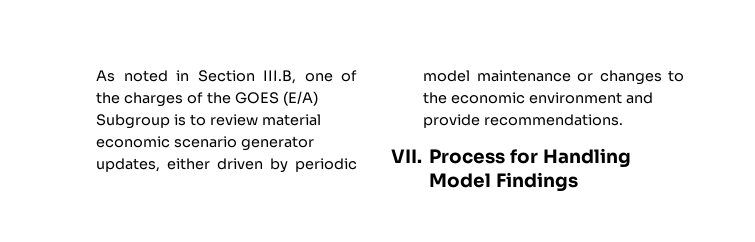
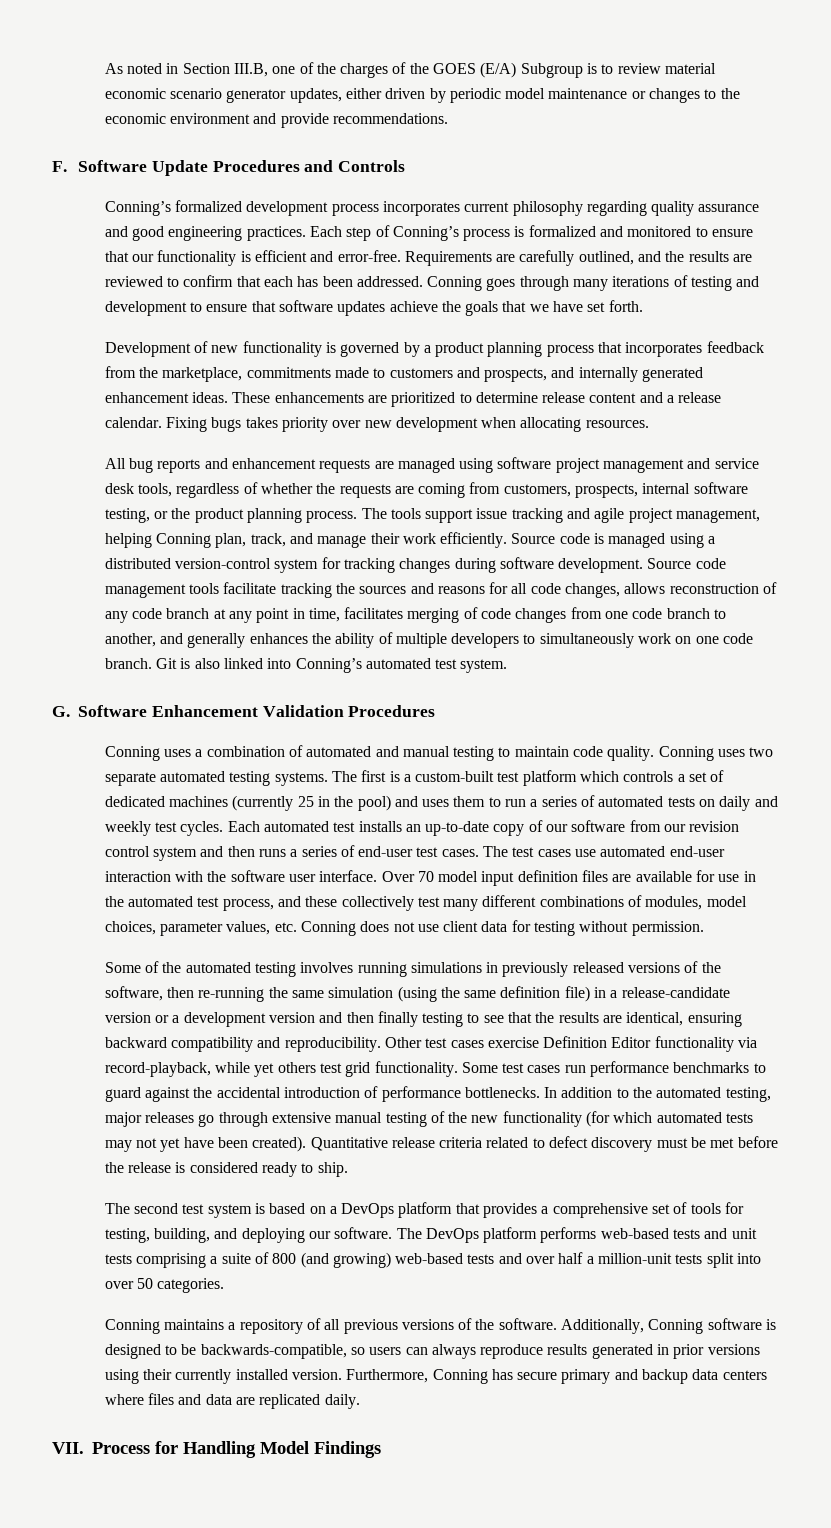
(623, 120) none -> [52,160,406,176] [104,200,760,216] [104,225,754,241] [104,250,753,266] [104,275,760,291] [104,300,643,316] [104,341,764,357] [104,366,704,382] [104,392,722,407] [104,417,649,432] [104,457,759,473] [104,482,748,498] [104,508,761,523] [104,532,716,548] [104,557,726,573] [104,582,778,598] [104,607,727,623] [104,632,754,648] [104,658,508,673] [52,705,436,717] [104,745,774,761] [104,770,725,786] [104,795,778,811] [104,820,740,836] [104,845,725,861] [104,870,756,886] [104,895,747,911] [104,920,704,936] [104,961,721,977] [104,986,730,1002] [104,1011,742,1027] [104,1036,758,1052] [104,1061,766,1077] [104,1086,771,1102] [104,1111,754,1127] [104,1136,778,1152] [104,1162,348,1177] [104,1202,745,1218] [104,1227,757,1243] [104,1252,762,1268] [104,1278,225,1293] [104,1318,777,1334] [104,1344,760,1359] [104,1369,767,1384] [104,1393,360,1409] // F. Software Update Procedures and Controls // Conning’s formalized development process incorporates current philosophy regarding quality assurance and good engineering practices. Each step of Conning’s process is formalized and monitored to ensure that our functionality is efficient and error-free. Requirements are carefully outlined, and the results are reviewed to confirm that each has been addressed. Conning goes through many iterations of testing and development to ensure that software updates achieve the goals that we have set forth. // Development of new functionality is governed by a product planning process that incorporates feedback from the marketplace, commitments made to customers and prospects, and internally generated enhancement ideas. These enhancements are prioritized to determine release content and a release calendar. Fixing bugs takes priority over new development when allocating resources. // All bug reports and enhancement requests are managed using software project management and service desk tools, regardless of whether the requests are coming from customers, prospects, internal software testing, or the product planning process. The tools support issue tracking and agile project management, helping Conning plan, track, and manage their work efficiently. Source code is managed using a distributed version-control system for tracking changes during software development. Source code management tools facilitate tracking the sources and reasons for all code changes, allows reconstruction of any code branch at any point in time, facilitates merging of code changes from one code branch to another, and generally enhances the ability of multiple developers to simultaneously work on one code branch. Git is also linked into Conning’s automated test system. // G. Software Enhancement Validation Procedures // Conning uses a combination of automated and manual testing to maintain code quality. Conning uses two separate automated testing systems. The first is a custom-built test platform which controls a set of dedicated machines (currently 25 in the pool) and uses them to run a series of automated tests on daily and weekly test cycles. Each automated test installs an up-to-date copy of our software from our revision control system and then runs a series of end-user test cases. The test cases use automated end-user interaction with the software user interface. Over 70 model input definition files are available for use in the automated test process, and these collectively test many different combinations of modules, model choices, parameter values, etc. Conning does not use client data for testing without permission. // Some of the automated testing involves running simulations in previously released versions of the software, then re-running the same simulation (using the same definition file) in a release-candidate version or a development version and then finally testing to see that the results are identical, ensuring backward compatibility and reproducibility. Other test cases exercise Definition Editor functionality via record-playback, while yet others test grid functionality. Some test cases run performance benchmarks to guard against the accidental introduction of performance bottlenecks. In addition to the automated testing, major releases go through extensive manual testing of the new functionality (for which automated tests may not yet have been created). Quantitative release criteria related to defect discovery must be met before the release is considered ready to ship. // The second test system is based on a DevOps platform that provides a comprehensive set of tools for testing, building, and deploying our software. The DevOps platform performs web-based tests and unit tests comprising a suite of 800 (and growing) web-based tests and over half a million-unit tests split into over 50 categories. // Conning maintains a repository of all previous versions of the software. Additionally, Conning software is designed to be backwards-compatible, so users can always reproduce results generated in prior versions using their currently installed version. Furthermore, Conning has secure primary and backup data centers where files and data are replicated daily.

